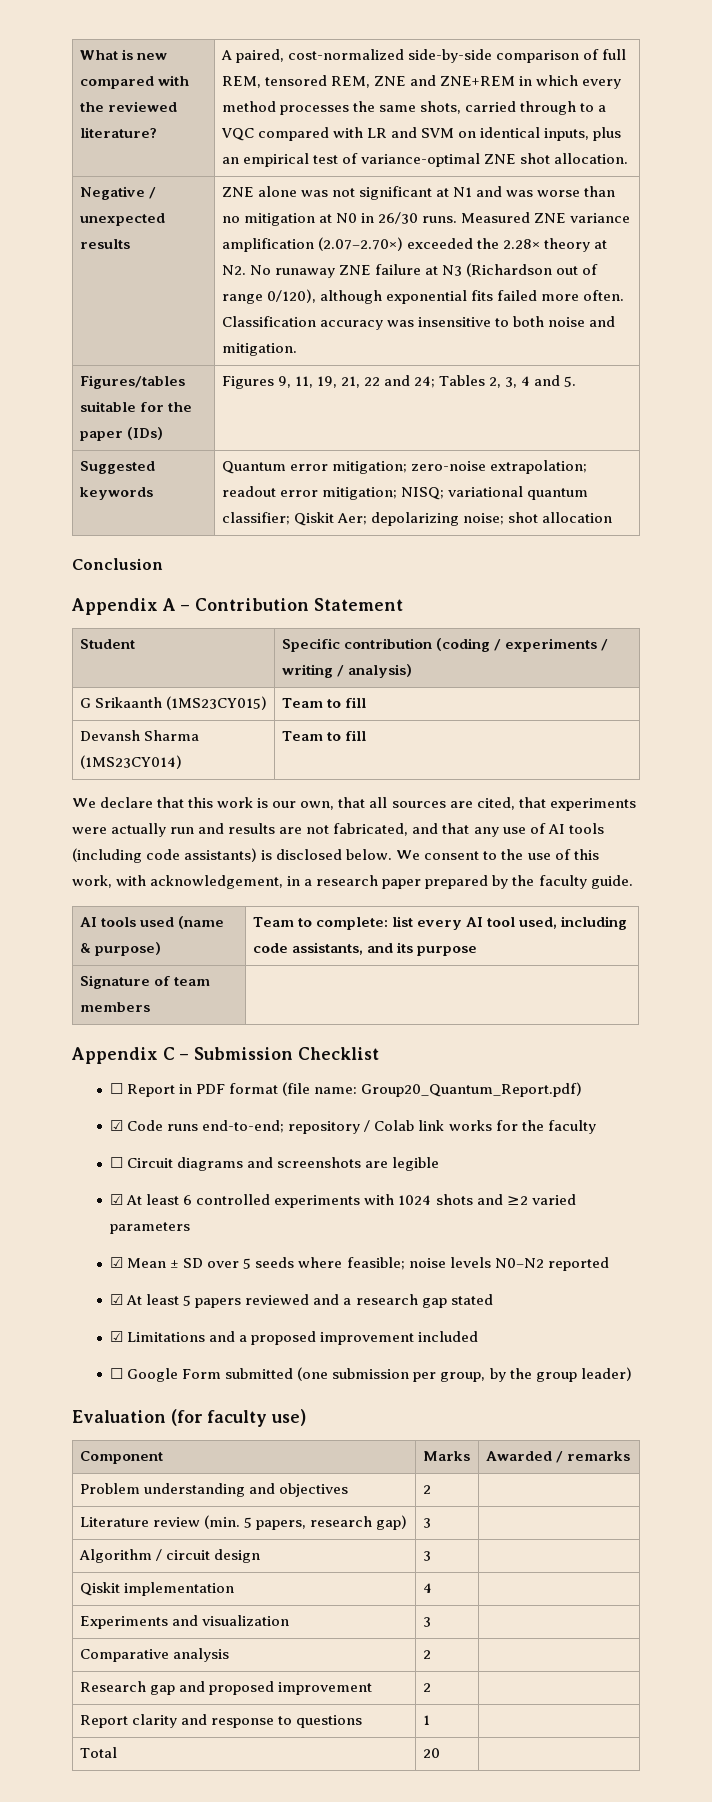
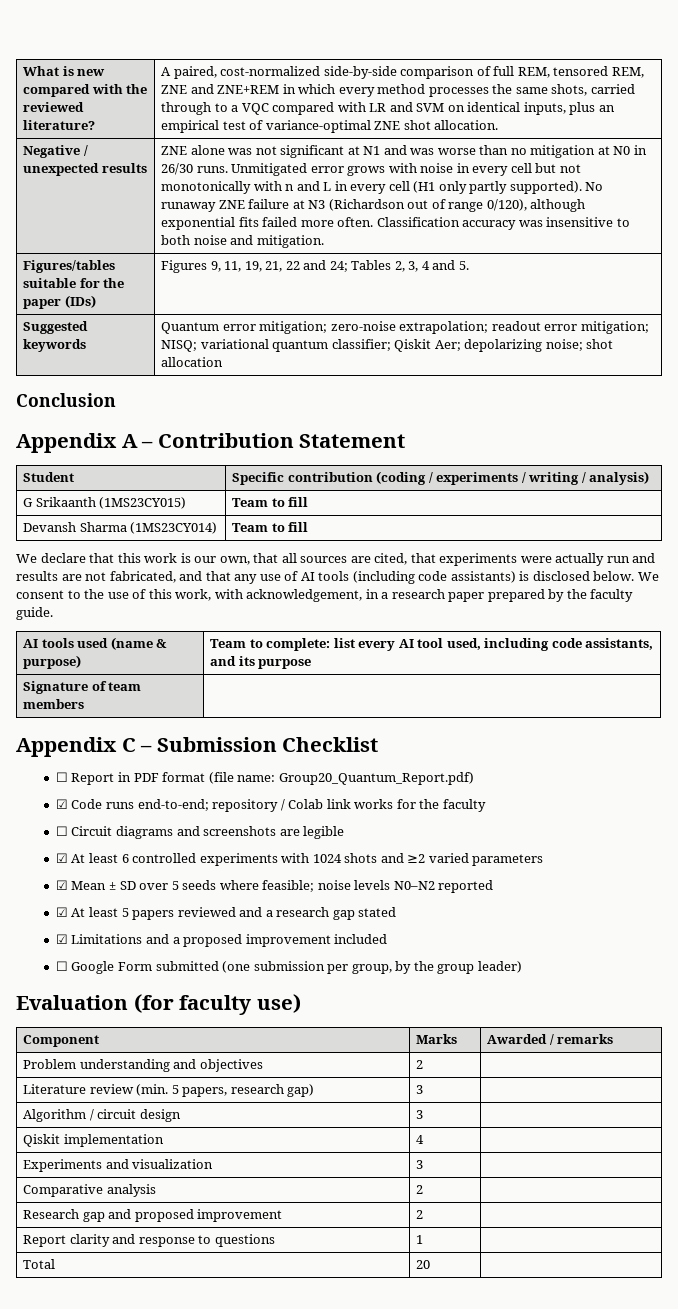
[460,212,630,223] [221,237,607,252] [221,265,246,275] Measured ZNE variance amplification (2.07–2.70×) exceeded the 2.28× theory at N2. -> [231,163,581,176] [161,181,582,194] Unmitigated error grows with noise in every cell but not monotonically with n and L in every cell (H1 only partly supported).

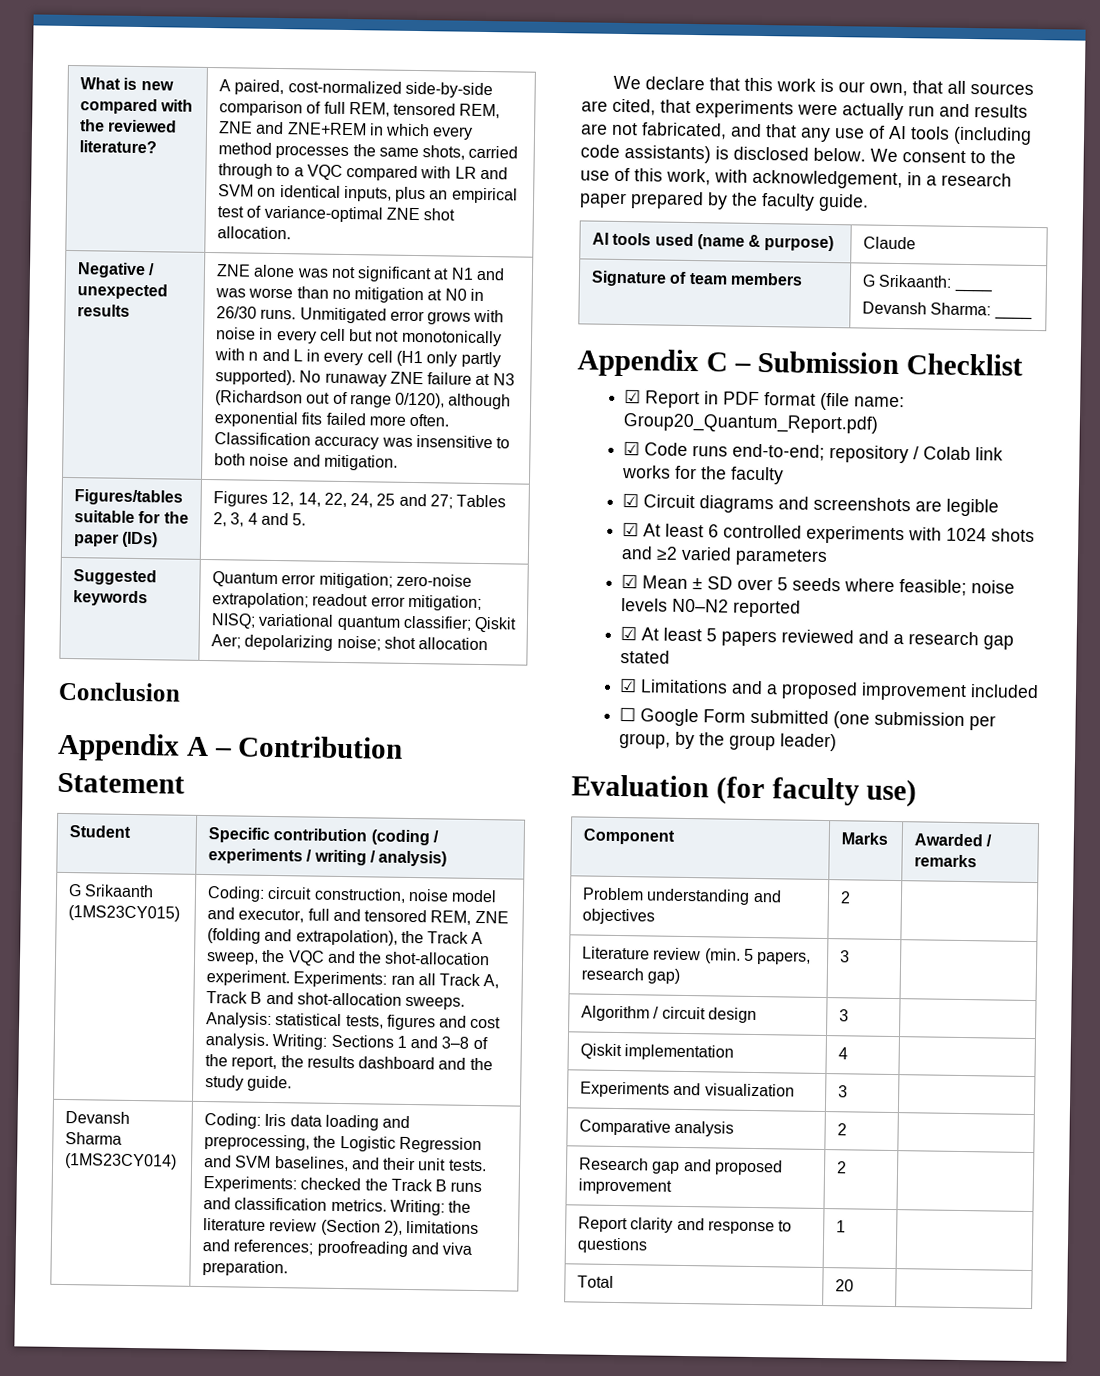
[210,260,348,272] 9, 11, 19, 21, 22 and 24; -> [271,491,454,509] 12, 14, 22, 24, 25 and 27;
[232,497,309,507] [23,522,218,534] [232,522,309,532] Team to fill // Devansh Sharma (1MS23CY014) | Team to fill -> [206,886,498,903] [206,907,509,925] [206,928,484,946] [205,949,491,966] [205,970,500,989] [205,991,466,1010] [205,1012,502,1031] [204,1033,488,1050] [204,1054,493,1071] [204,1075,293,1092] [64,1111,130,1124] [64,1132,122,1145] [63,1153,177,1170] [203,1113,411,1131] [203,1134,482,1154] [203,1155,487,1172] [202,1176,483,1193] [202,1197,472,1216] [202,1218,480,1236] [201,1239,473,1257] [201,1260,288,1277] Coding: circuit construction, noise model and executor, full and tensored REM, ZNE (folding and extrapolation), the Track A sweep, the VQC and the shot-allocation experiment. Experiments: ran all Track A, Track B and shot-allocation sweeps. Analysis: statistical tests, figures and cost analysis. Writing: Sections 1 and 3–8 of the report, the results dashboard and the study guide. // Devansh Sharma (1MS23CY014) | Coding: Iris data loading and preprocessing, the Logistic Regression and SVM baselines, and their unit tests. Experiments: checked the Track B runs and classification metrics. Writing: the literature review (Section 2), limitations and references; proofreading and viva preparation.
[210,638,654,651] [210,656,312,669] [23,681,142,694] [23,699,85,709] Team to complete: list every AI tool used, including code assistants, and its purpose // Signature of team members | -> [862,236,916,250] [590,270,803,287] [861,274,993,293] [861,301,1033,320] Claude // Signature of team members | G Srikaanth: ____ // Devansh Sharma: ____
[55,772,68,782] ☐ -> [624,389,642,404] ☑
[55,826,68,836] ☐ -> [622,493,640,508] ☑

